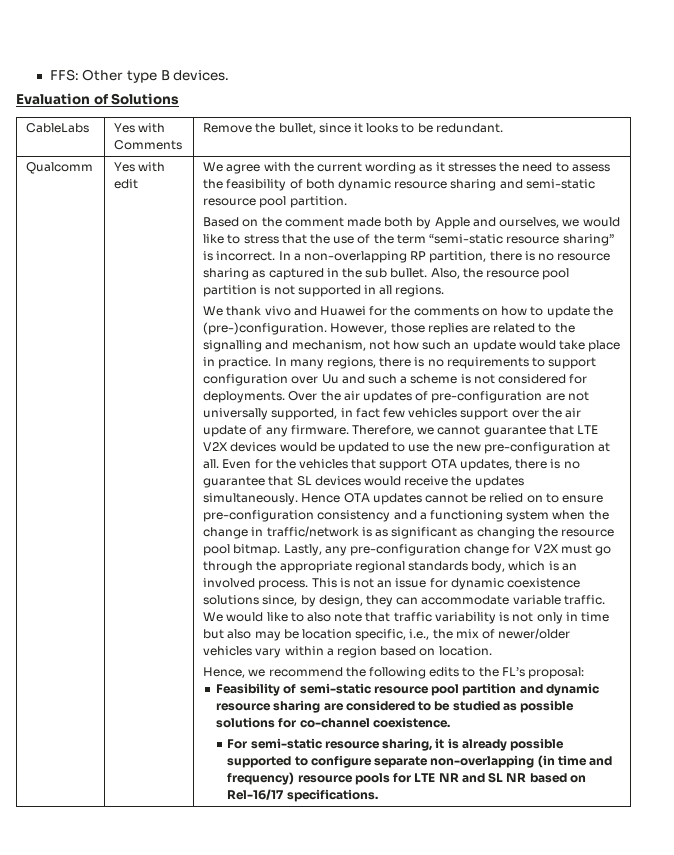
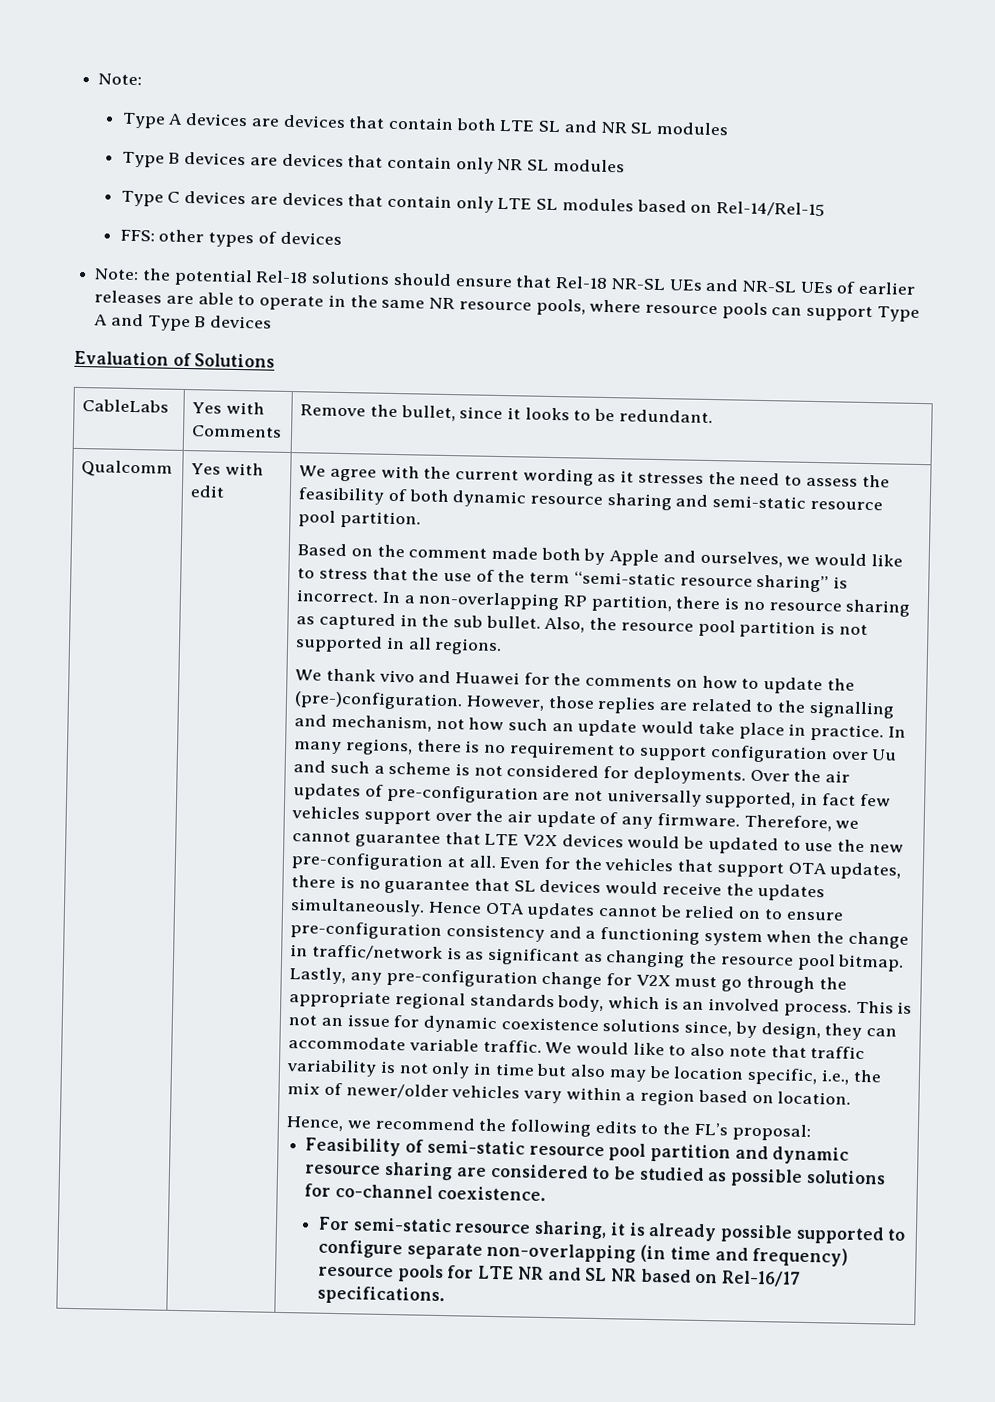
[49,69,230,83] FFS: Other type B devices. -> [98,73,143,86] [121,112,730,136] [121,151,625,174] [120,190,826,218] [119,229,342,248] [94,268,917,295] [94,290,920,322] [94,313,273,332] Note: // Type A devices are devices that contain both LTE SL and NR SL modules // Type B devices are devices that contain only NR SL modules // Type C devices are devices that contain only LTE SL modules based on Rel-14/Rel-15 // FFS: other types of devices // Note: the potential Rel-18 solutions should ensure that Rel-18 NR-SL UEs and NR-SL UEs of earlier releases are able to operate in the same NR resource pools, where resource pools can support Type A and Type B devices
[446,357,529,369] requirements -> [508,741,615,760] requirement

